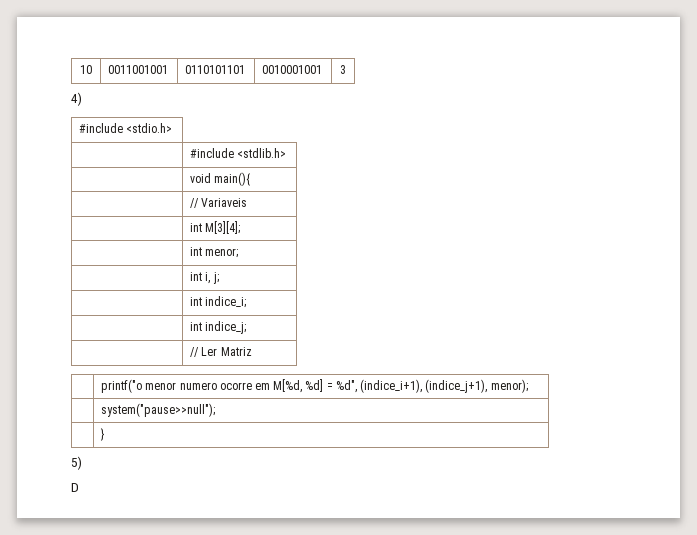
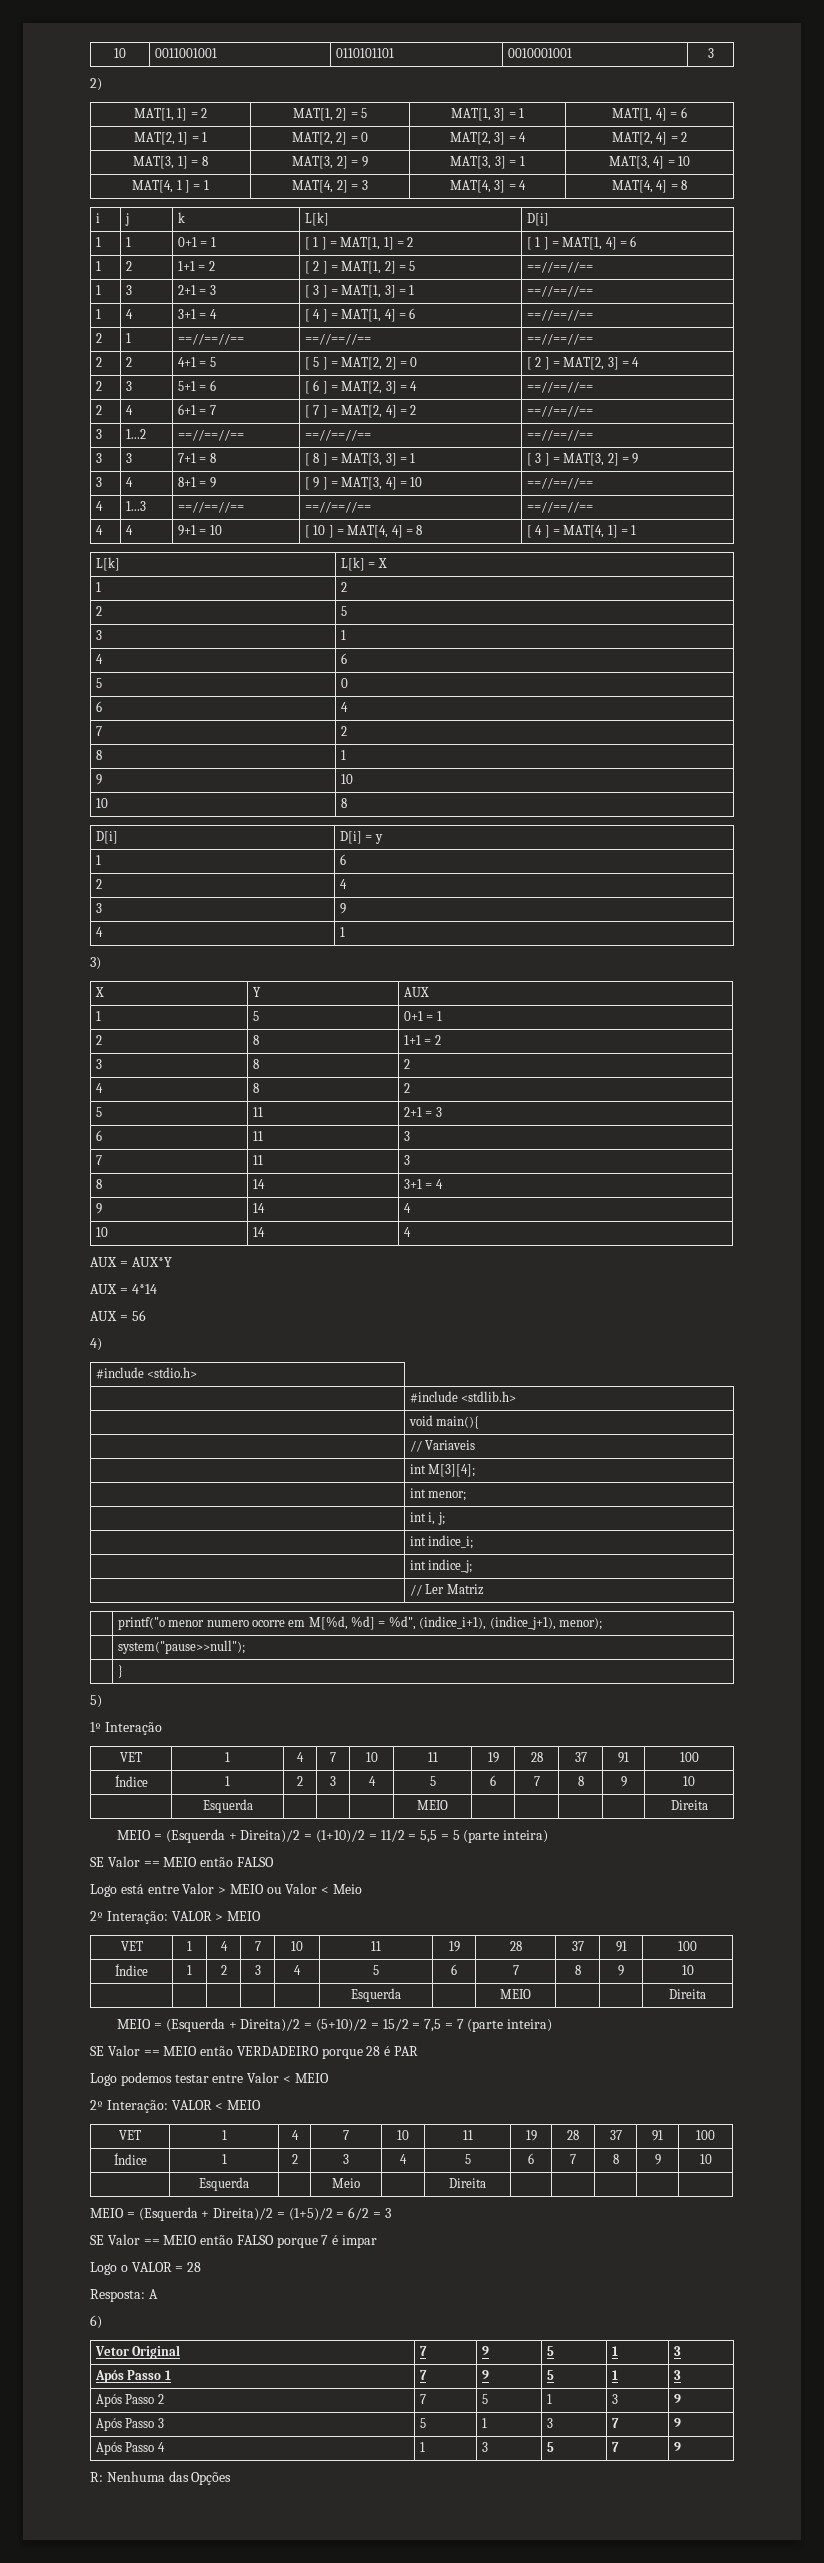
(346, 69) none -> [90,78,102,91] [133,108,208,121] [292,108,368,121] [450,108,525,121] [612,107,687,121] [133,132,208,145] [291,132,369,145] [449,132,527,145] [611,132,688,145] [133,156,208,169] [292,156,368,169] [450,156,525,169] [608,156,691,169] [132,180,209,193] [292,180,368,193] [449,180,527,193] [611,180,688,193] [95,213,100,223] [124,213,129,226] [177,212,185,223] [304,212,329,226] [526,213,549,226] [95,237,101,247] [125,237,131,247] [177,237,216,247] [304,237,414,250] [526,236,637,250] [95,261,101,271] [125,261,132,271] [177,261,215,271] [304,261,416,274] [526,261,593,273] [95,285,101,295] [125,285,132,295] [177,285,216,295] [304,285,415,298] [526,285,593,297] [95,309,101,319] [125,309,133,319] [177,309,217,319] [304,308,416,322] [526,309,593,321] [95,333,102,343] [125,333,131,343] [177,333,244,345] [304,333,371,345] [526,333,593,345] [95,357,102,367] [125,357,132,367] [177,357,216,367] [304,357,418,370] [526,357,640,370] [95,381,102,391] [125,381,132,391] [177,380,216,391] [304,380,418,394] [526,381,593,393] [95,405,102,415] [125,405,133,415] [177,404,216,415] [304,405,417,418] [526,405,593,417] [95,429,102,439] [125,429,146,439] [177,429,244,441] [304,429,371,441] [526,429,593,441] [95,453,102,463] [125,453,132,463] [177,453,216,463] [304,453,416,466] [526,453,639,466] [95,477,102,487] [125,477,133,487] [177,477,216,488] [304,477,423,490] [526,477,593,489] [95,501,103,511] [125,501,146,511] [177,501,244,513] [304,501,371,513] [526,501,593,513] [95,525,103,535] [125,525,133,535] [177,525,222,536] [304,525,423,538] [526,525,637,538] [95,557,120,571] [340,557,387,571] [95,582,101,592] [340,582,347,592] [95,606,102,616] [340,606,347,616] [95,630,102,640] [340,630,346,640] [95,654,103,664] [340,653,347,664] [95,678,102,688] [340,678,348,688] [95,701,102,712] [340,702,348,712] [95,726,102,736] [340,726,347,736] [95,750,102,760] [340,750,346,760] [95,774,102,785] [340,774,353,784] [95,798,108,808] [340,798,347,808] [95,831,118,844] [339,831,383,844] [95,855,101,865] [339,854,346,865] [95,879,102,889] [339,879,347,889] [95,903,102,913] [339,903,346,914] [95,927,103,937] [339,927,345,937] [90,957,101,970] [94,987,104,997] [252,987,261,997] [403,987,429,997] [95,1011,101,1021] [252,1011,259,1021] [403,1011,442,1021] [95,1035,102,1045] [252,1035,259,1045] [403,1035,441,1045] [95,1059,102,1069] [252,1059,259,1069] [403,1059,410,1069] [95,1083,103,1093] [252,1083,259,1093] [403,1083,410,1093] [95,1107,102,1117] [252,1107,263,1117] [403,1107,442,1117] [95,1130,102,1141] [252,1131,263,1141] [403,1131,410,1141] [95,1155,102,1165] [252,1155,263,1165] [403,1155,410,1165] [95,1179,102,1189] [252,1179,265,1189] [403,1179,443,1189] [95,1203,102,1214] [252,1203,265,1213] [403,1203,411,1213] [95,1227,108,1237] [252,1227,265,1237] [403,1227,411,1237] [90,1257,172,1267] [90,1284,157,1294] [90,1310,146,1321] // 2) // MAT[1, 1] = 2 | MAT[1, 2] = 5 | MAT[1, 3] = 1 | MAT[1, 4] = 6 // MAT[2, 1] = 1 | MAT[2, 2] = 0 | MAT[2, 3] = 4 | MAT[2, 4] = 2 // MAT[3, 1] = 8 | MAT[3, 2] = 9 | MAT[3, 3] = 1 | MAT[3, 4] = 10 // MAT[4, 1 ] = 1 | MAT[4, 2] = 3 | MAT[4, 3] = 4 | MAT[4, 4] = 8 // i | j | k | L[k] | D[i] // 1 | 1 | 0+1 = 1 | [ 1 ] = MAT[1, 1] = 2 | [ 1 ] = MAT[1, 4] = 6 // 1 | 2 | 1+1 = 2 | [ 2 ] = MAT[1, 2] = 5 | ==//==//== // 1 | 3 | 2+1 = 3 | [ 3 ] = MAT[1, 3] = 1 | ==//==//== // 1 | 4 | 3+1 = 4 | [ 4 ] = MAT[1, 4] = 6 | ==//==//== // 2 | 1 | ==//==//== | ==//==//== | ==//==//== // 2 | 2 | 4+1 = 5 | [ 5 ] = MAT[2, 2] = 0 | [ 2 ] = MAT[2, 3] = 4 // 2 | 3 | 5+1 = 6 | [ 6 ] = MAT[2, 3] = 4 | ==//==//== // 2 | 4 | 6+1 = 7 | [ 7 ] = MAT[2, 4] = 2 | ==//==//== // 3 | 1...2 | ==//==//== | ==//==//== | ==//==//== // 3 | 3 | 7+1 = 8 | [ 8 ] = MAT[3, 3] = 1 | [ 3 ] = MAT[3, 2] = 9 // 3 | 4 | 8+1 = 9 | [ 9 ] = MAT[3, 4] = 10 | ==//==//== // 4 | 1...3 | ==//==//== | ==//==//== | ==//==//== // 4 | 4 | 9+1 = 10 | [ 10 ] = MAT[4, 4] = 8 | [ 4 ] = MAT[4, 1] = 1 // L[k] | L[k] = X // 1 | 2 // 2 | 5 // 3 | 1 // 4 | 6 // 5 | 0 // 6 | 4 // 7 | 2 // 8 | 1 // 9 | 10 // 10 | 8 // D[i] | D[i] = y // 1 | 6 // 2 | 4 // 3 | 9 // 4 | 1 // 3) // X | Y | AUX // 1 | 5 | 0+1 = 1 // 2 | 8 | 1+1 = 2 // 3 | 8 | 2 // 4 | 8 | 2 // 5 | 11 | 2+1 = 3 // 6 | 11 | 3 // 7 | 11 | 3 // 8 | 14 | 3+1 = 4 // 9 | 14 | 4 // 10 | 14 | 4 // AUX = AUX*Y // AUX = 4*14 // AUX = 56
[71,483,79,492] D -> [90,1722,162,1735] [120,1752,142,1762] [225,1752,230,1762] [297,1752,304,1762] [330,1752,336,1762] [365,1752,378,1762] [427,1752,438,1762] [487,1752,499,1763] [530,1752,543,1762] [574,1752,587,1762] [618,1752,629,1763] [679,1752,699,1762] [114,1775,148,1787] [225,1776,230,1786] [297,1776,303,1786] [330,1776,336,1786] [368,1776,376,1786] [429,1776,436,1786] [490,1775,496,1786] [533,1776,540,1786] [577,1776,584,1786] [620,1776,627,1787] [683,1776,695,1786] [202,1799,253,1813] [417,1800,448,1810] [670,1800,708,1810] [117,1829,549,1843] [90,1856,274,1867] [90,1883,363,1897] [90,1911,262,1924] [120,1941,143,1951] [187,1941,192,1951] [220,1941,228,1951] [254,1941,261,1951] [291,1941,303,1951] [371,1941,381,1951] [448,1941,460,1952] [509,1941,522,1951] [571,1941,584,1951] [615,1941,627,1952] [678,1941,697,1951] [115,1964,148,1976] [187,1965,192,1975] [220,1965,227,1975] [254,1965,261,1975] [294,1965,301,1975] [373,1965,379,1975] [451,1964,457,1975] [512,1965,519,1975] [574,1965,581,1975] [618,1965,624,1976] [681,1965,694,1975] [351,1988,401,2002] [500,1989,531,1999] [669,1989,706,1999] [117,2018,553,2032] [90,2045,419,2059] [90,2072,329,2086] [90,2100,262,2113] [119,2130,141,2140] [221,2130,227,2140] [291,2130,299,2140] [343,2130,349,2140] [397,2130,409,2140] [462,2130,473,2140] [525,2130,537,2141] [567,2130,579,2140] [609,2130,622,2140] [652,2130,663,2141] [696,2130,715,2140] [113,2153,147,2165] [221,2154,227,2164] [291,2154,298,2164] [343,2154,349,2164] [400,2154,407,2164] [464,2154,471,2164] [528,2153,534,2164] [570,2154,576,2164] [612,2154,619,2164] [654,2154,661,2165] [699,2154,712,2164] [199,2177,249,2191] [332,2178,360,2188] [449,2178,486,2188] [90,2207,391,2221] [90,2234,378,2248] [90,2262,202,2275] [90,2289,158,2302] [90,2315,102,2329] [94,2345,181,2359] [419,2346,427,2356] [481,2346,489,2356] [546,2346,554,2356] [611,2346,618,2356] [673,2346,681,2356] [94,2370,171,2383] [419,2370,427,2380] [481,2370,489,2380] [546,2370,554,2380] [611,2370,618,2380] [673,2370,681,2380] [95,2394,164,2407] [419,2394,426,2404] [481,2394,488,2404] [546,2394,552,2404] [611,2394,618,2404] [673,2394,681,2404] [95,2418,164,2431] [419,2418,426,2428] [481,2418,487,2428] [546,2418,553,2428] [611,2418,619,2428] [673,2418,681,2428] [95,2442,165,2455] [419,2442,425,2452] [481,2442,488,2452] [546,2442,554,2452] [611,2442,619,2452] [673,2442,681,2452] [90,2471,232,2485] 1º Interação // VET | 1 | 4 | 7 | 10 | 11 | 19 | 28 | 37 | 91 | 100 // Índice | 1 | 2 | 3 | 4 | 5 | 6 | 7 | 8 | 9 | 10 // | Esquerda | | | | MEIO | | | | | Direita // MEIO = (Esquerda + Direita)/2 = (1+10)/2 = 11/2 = 5,5 = 5 (parte inteira) // SE Valor == MEIO então FALSO // Logo está entre Valor > MEIO ou Valor < Meio // 2º Interação: VALOR > MEIO // VET | 1 | 4 | 7 | 10 | 11 | 19 | 28 | 37 | 91 | 100 // Índice | 1 | 2 | 3 | 4 | 5 | 6 | 7 | 8 | 9 | 10 // | | | | | Esquerda | | MEIO | | | Direita // MEIO = (Esquerda + Direita)/2 = (5+10)/2 = 15/2 = 7,5 = 7 (parte inteira) // SE Valor == MEIO então VERDADEIRO porque 28 é PAR // Logo podemos testar entre Valor < MEIO // 2º Interação: VALOR < MEIO // VET | 1 | 4 | 7 | 10 | 11 | 19 | 28 | 37 | 91 | 100 // Índice | 1 | 2 | 3 | 4 | 5 | 6 | 7 | 8 | 9 | 10 // | Esquerda | | Meio | | Direita | | | | | // MEIO = (Esquerda + Direita)/2 = (1+5)/2 = 6/2 = 3 // SE Valor == MEIO então FALSO porque 7 é impar // Logo o VALOR = 28 // Resposta: A // 6) // Vetor Original | 7 | 9 | 5 | 1 | 3 // Após Passo 1 | 7 | 9 | 5 | 1 | 3 // Após Passo 2 | 7 | 5 | 1 | 3 | 9 // Após Passo 3 | 5 | 1 | 3 | 7 | 9 // Após Passo 4 | 1 | 3 | 5 | 7 | 9 // R: Nenhuma das Opções

